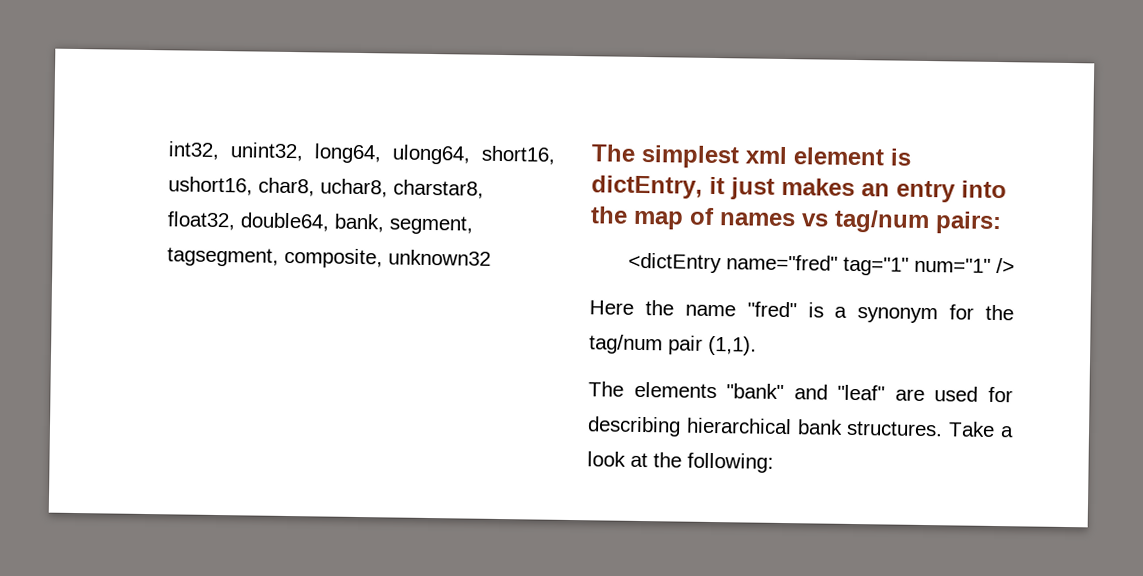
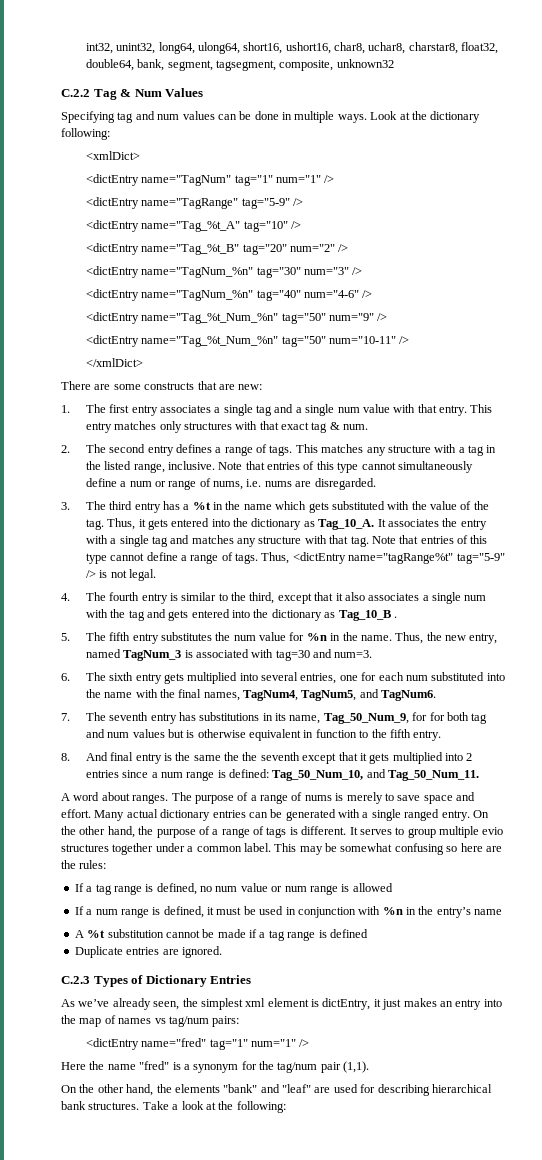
[591,144,636,162] The -> [61,88,204,100] [61,111,481,123] [61,128,110,140] [85,151,140,160] [85,174,335,186] [85,197,303,209] [85,220,301,232] [85,243,349,255] [85,266,363,278] [85,289,373,301] [85,312,388,324] [85,335,410,347] [85,358,143,367] [61,381,263,390] [61,404,493,416] [85,421,369,433] [61,444,497,456] [85,461,473,473] [85,478,376,490] [61,501,489,513] [85,518,487,530] [85,535,488,547] [85,552,505,564] [85,569,156,581] [61,592,487,604] [85,609,397,621] [61,632,498,644] [85,649,373,661] [61,672,505,684] [85,689,437,701] [61,712,488,724] [85,729,442,741] [61,752,473,764] [85,769,480,781] [61,792,475,804] [61,809,489,821] [61,826,504,838] [61,843,502,855] [61,860,107,869] [74,883,393,895] [74,906,503,918] [74,929,368,941] [74,946,222,958] [61,975,252,987] [61,998,198,1010] C.2.2 Tag & Num Values // Specifying tag and num values can be done in multiple ways. Look at the dictionary following: // <xmlDict> // <dictEntry name="TagNum" tag="1" num="1" /> // <dictEntry name="TagRange" tag="5-9" /> // <dictEntry name="Tag_%t_A" tag="10" /> // <dictEntry name="Tag_%t_B" tag="20" num="2" /> // <dictEntry name="TagNum_%n" tag="30" num="3" /> // <dictEntry name="TagNum_%n" tag="40" num="4-6" /> // <dictEntry name="Tag_%t_Num_%n" tag="50" num="9" /> // <dictEntry name="Tag_%t_Num_%n" tag="50" num="10-11" /> // </xmlDict> // There are some constructs that are new: // 1. The first entry associates a single tag and a single num value with that entry. This entry matches only structures with that exact tag & num. // 2. The second entry defines a range of tags. This matches any structure with a tag in the listed range, inclusive. Note that entries of this type cannot simultaneously define a num or range of nums, i.e. nums are disregarded. // 3. The third entry has a %t in the name which gets substituted with the value of the tag. Thus, it gets entered into the dictionary as Tag_10_A. It associates the entry with a single tag and matches any structure with that tag. Note that entries of this type cannot define a range of tags. Thus, <dictEntry name="tagRange%t" tag="5-9" /> is not legal. // 4. The fourth entry is similar to the third, except that it also associates a single num with the tag and gets entered into the dictionary as Tag_10_B . // 5. The fifth entry substitutes the num value for %n in the name. Thus, the new entry, named TagNum_3 is associated with tag=30 and num=3. // 6. The sixth entry gets multiplied into several entries, one for each num substituted into the name with the final names, TagNum4, TagNum5, and TagNum6. // 7. The seventh entry has substitutions in its name, Tag_50_Num_9, for for both tag and num values but is otherwise equivalent in function to the fifth entry. // 8. And final entry is the same the the seventh except that it gets multiplied into 2 entries since a num range is defined: Tag_50_Num_10, and Tag_50_Num_11. // A word about ranges. The purpose of a range of nums is merely to save space and effort. Many actual dictionary entries can be generated with a single ranged entry. On the other hand, the purpose of a range of tags is different. It serves to group multiple evio structures together under a common label. This may be somewhat confusing so here are the rules: // If a tag range is defined, no num value or num range is allowed // If a num range is defined, it must be used in conjunction with %n in the entry’s name // A %t substitution cannot be made if a tag range is defined // Duplicate entries are ignored. // C.2.3 Types of Dictionary Entries // As we’ve already seen, the
[588,381,624,397] The -> [61,1084,172,1096] On the other hand, the

